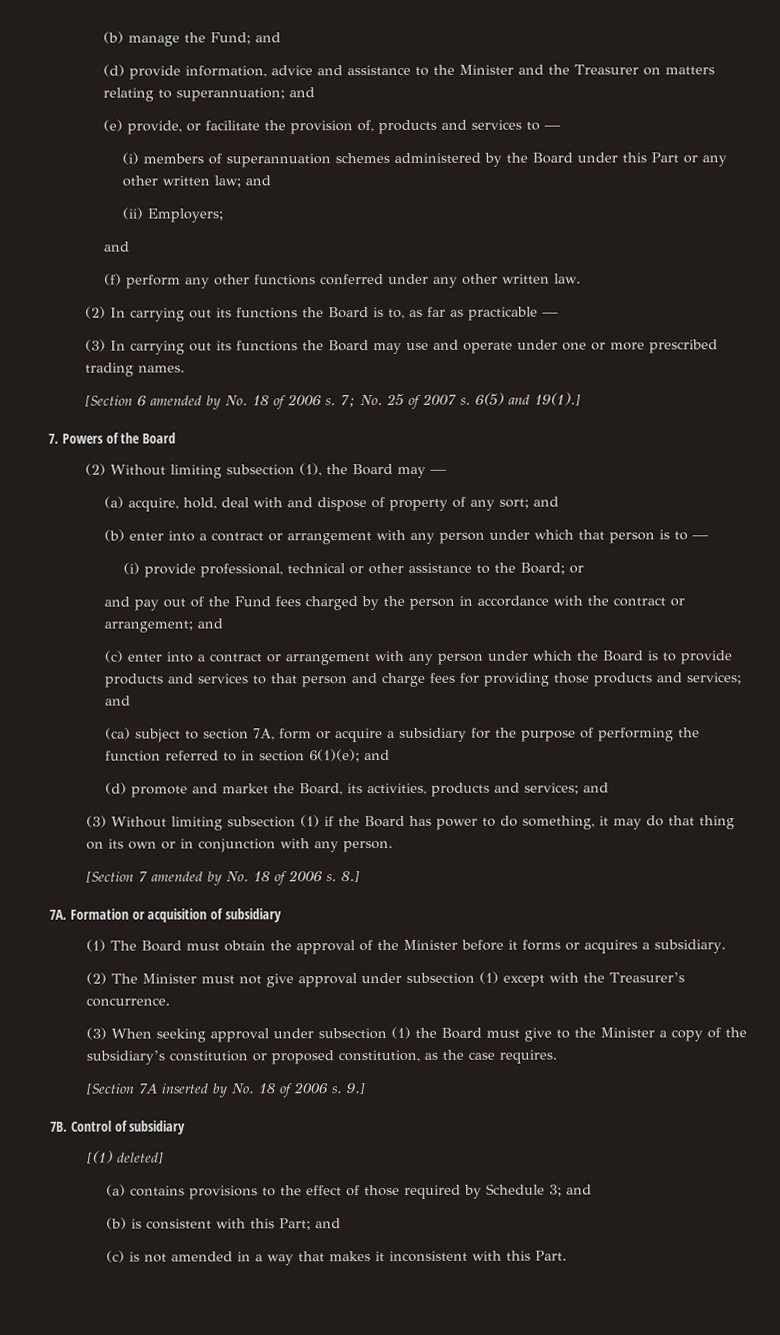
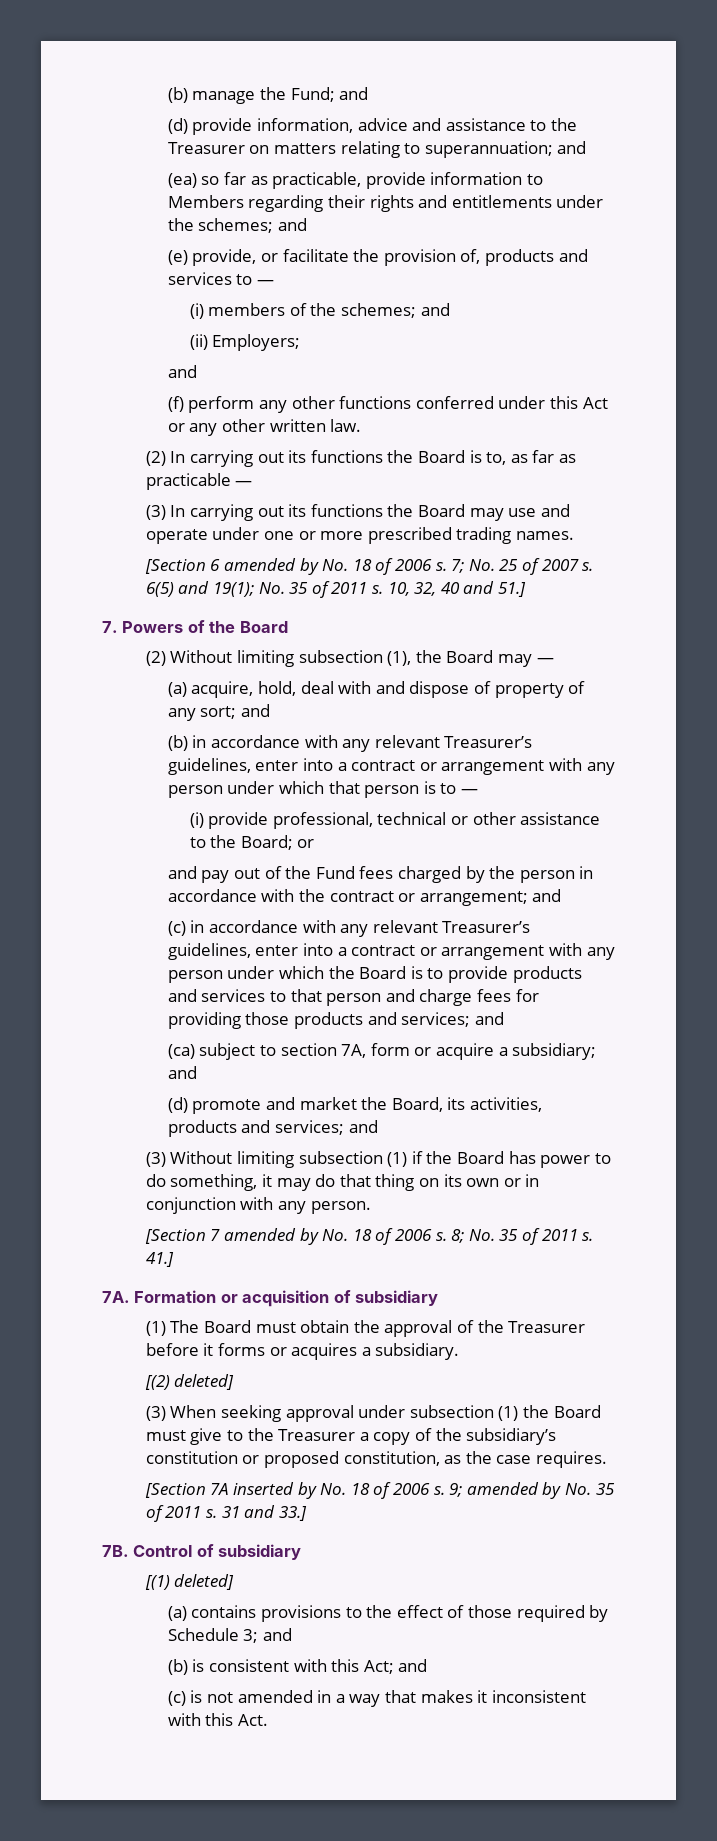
[459,64,571,75] Minister and the -> (577, 124) none
(316, 92) none -> [167,172,543,189] [167,195,604,212] [167,218,307,233] // (ea) so far as practicable, provide information to Members regarding their rights and entitlements under the schemes; and
[225,152,727,168] [121,175,241,188] superannuation schemes administered by the Board under this Part or any other written law; -> [310,303,417,318] the schemes;
(430, 279) none -> [549,396,608,409] [167,423,185,432] this Act or
[534,392,582,406] 19(1).] -> [213,581,526,598] 19(1); No. 35 of 2011 s. 10, 32, 40 and 51.]
(126, 535) none -> [192,735,533,752] [167,758,251,775] in accordance with any relevant Treasurer’s guidelines,
(124, 656) none -> [190,920,531,937] [167,943,251,960] in accordance with any relevant Treasurer’s guidelines,
[399,727,701,742] [105,749,361,763] subsidiary for the purpose of performing the function referred to in section 6(1)(e); -> [512,1043,597,1060] subsidiary;
[341,871,361,883] 8.] -> [451,1228,594,1245] [145,1252,174,1267] 8; No. 35 of 2011 s. 41.]
[403,939,459,950] Minister -> [508,1321,586,1333] Treasurer
[86,971,686,988] [86,997,171,1007] (2) The Minister must not give approval under subsection (1) except with the Treasurer’s concurrence. -> [144,1374,235,1390] [(2) deleted]
[600,1027,656,1038] Minister -> [278,1429,356,1441] Treasurer
[346,1083,366,1095] 9.] -> [449,1482,615,1499] [145,1505,307,1522] 9; amended by No. 35 of 2011 s. 31 and 33.]
[279,1218,312,1231] Part; -> [363,1660,394,1674] Act;
[535,1250,568,1261] Part. -> [237,1714,268,1726] Act.

